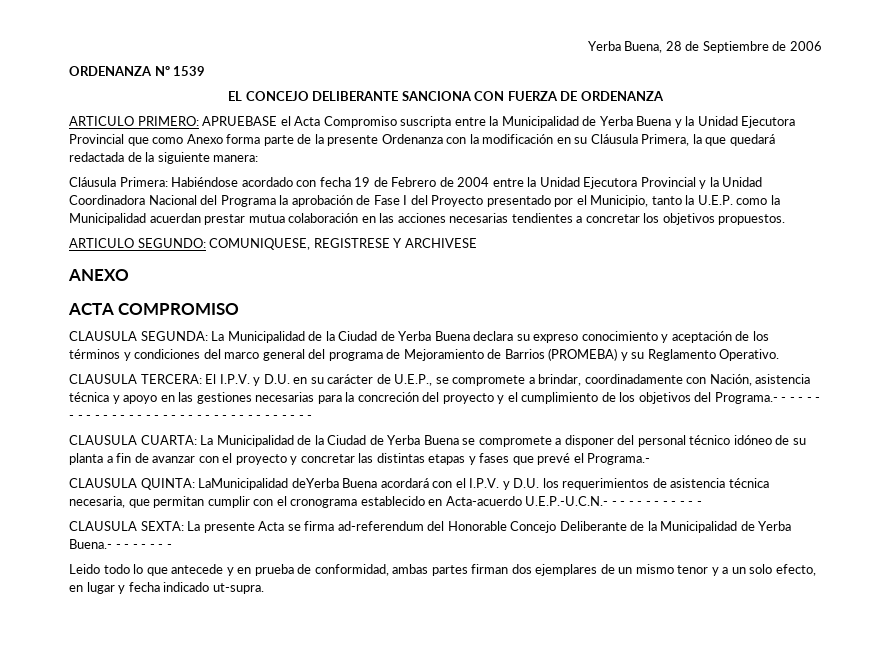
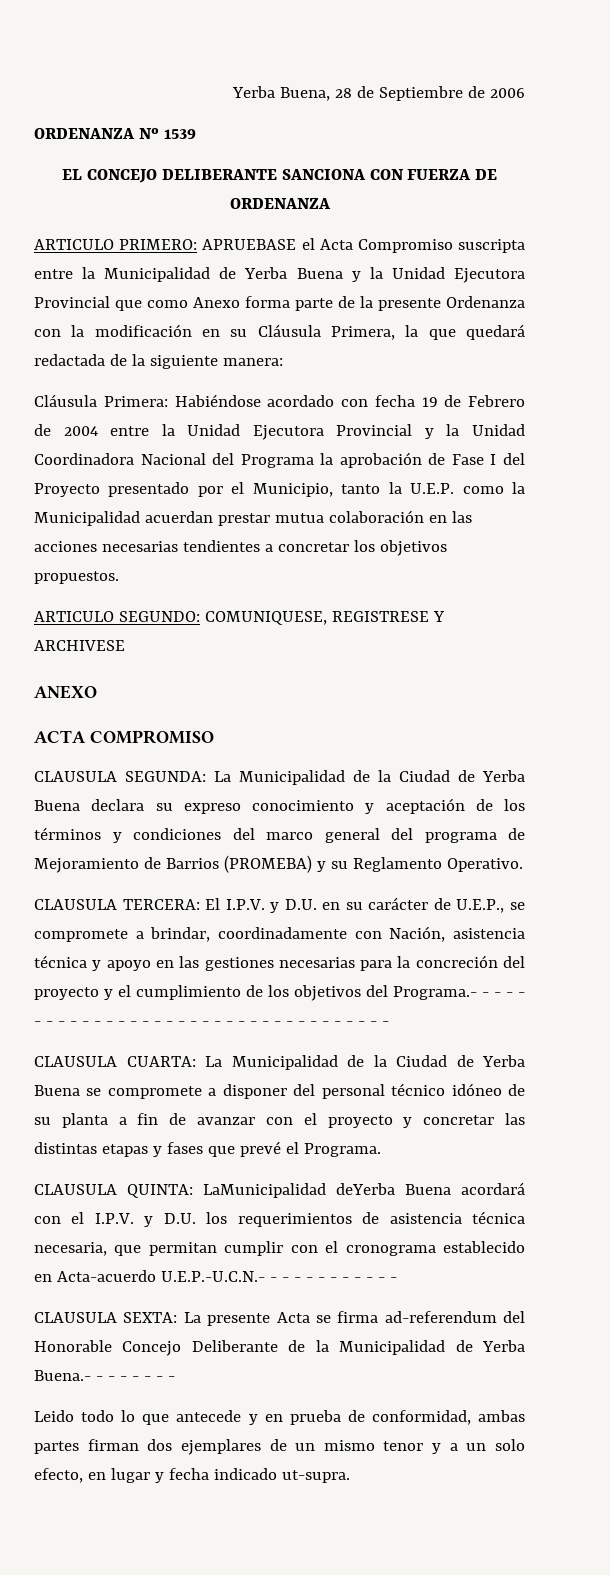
[587,453,651,465] Programa.- -> [303,1143,381,1157] Programa.

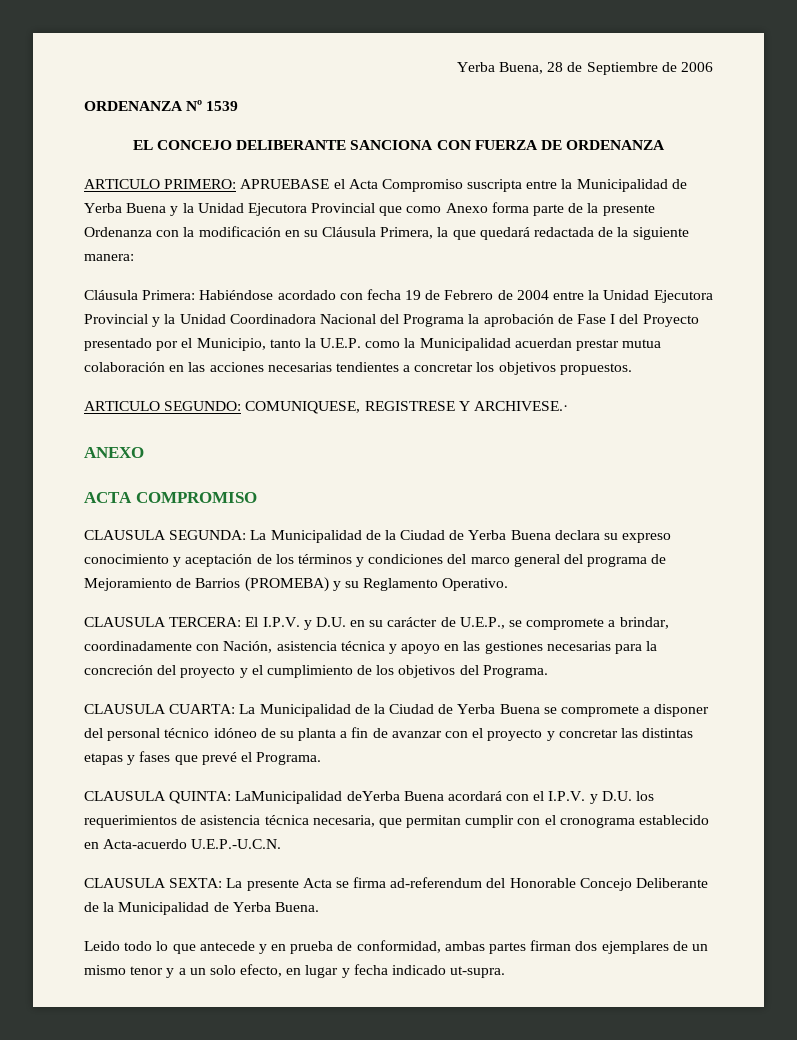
[34,640,125,651] ARCHIVESE -> [473,401,568,411] ARCHIVESE.·
[393,986,525,1000] [34,1021,389,1026] Programa.- - - - - - - - - - - - - - - - - - - - - - - - - - - - - - - - - - - -> [482,665,548,678] Programa.
[160,1271,397,1282] U.E.P.-U.C.N.- - - - - - - - - - - - -> [191,839,282,849] U.E.P.-U.C.N.
[34,1370,175,1381] Buena.- - - - - - - - -> [274,902,319,912] Buena.

